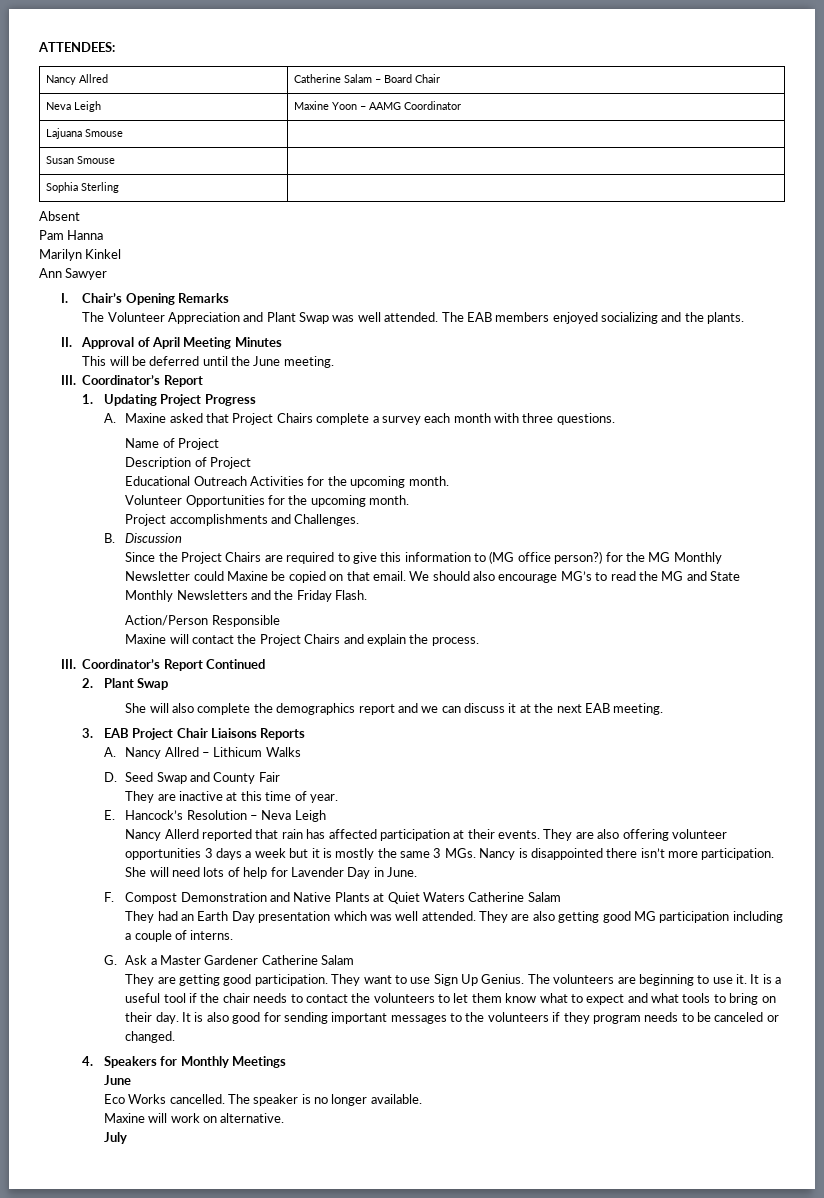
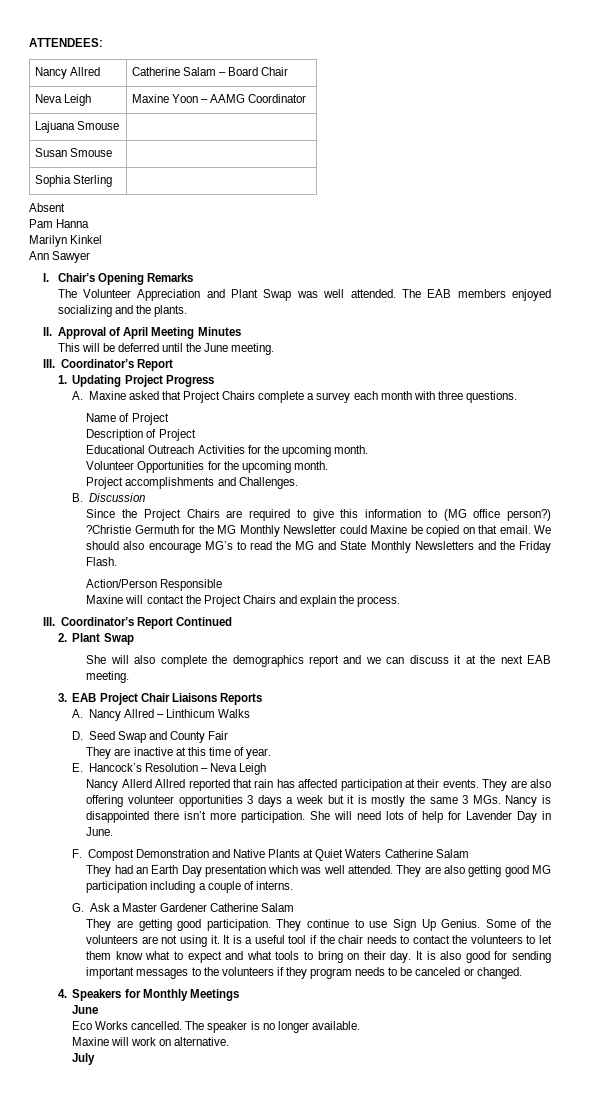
(603, 557) none -> [86,525,179,534] ?Christie Germuth
[213,747,263,757] Lithicum -> [166,709,216,718] Linthicum
(199, 834) none -> [155,779,186,788] Allred
[363,975,392,984] want -> [307,919,350,928] continue
[527,974,733,986] The volunteers are beginning to use -> [485,919,551,928] [86,935,207,947] Some of the volunteers are not using

